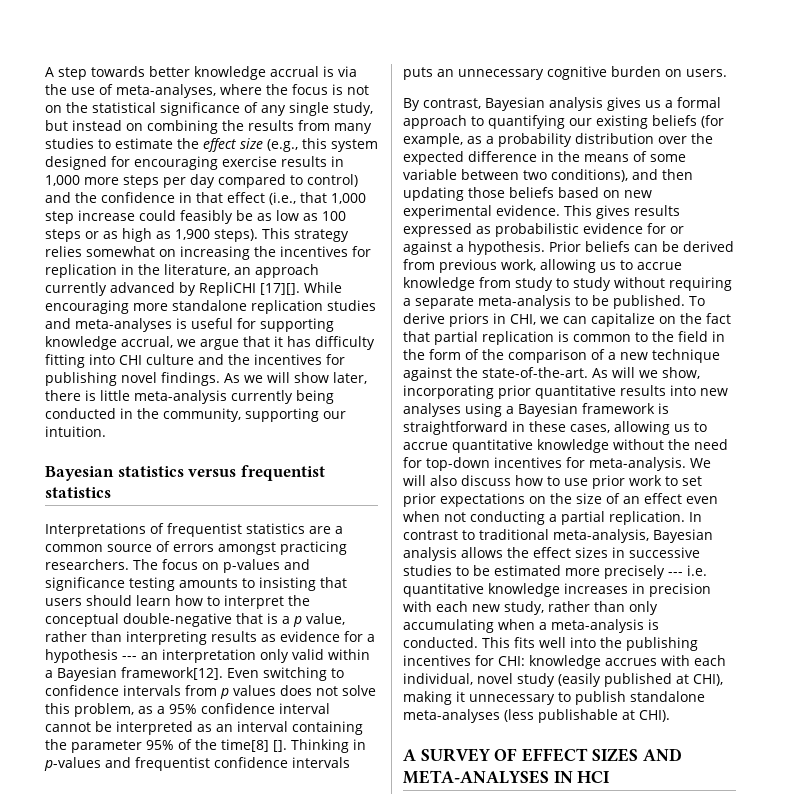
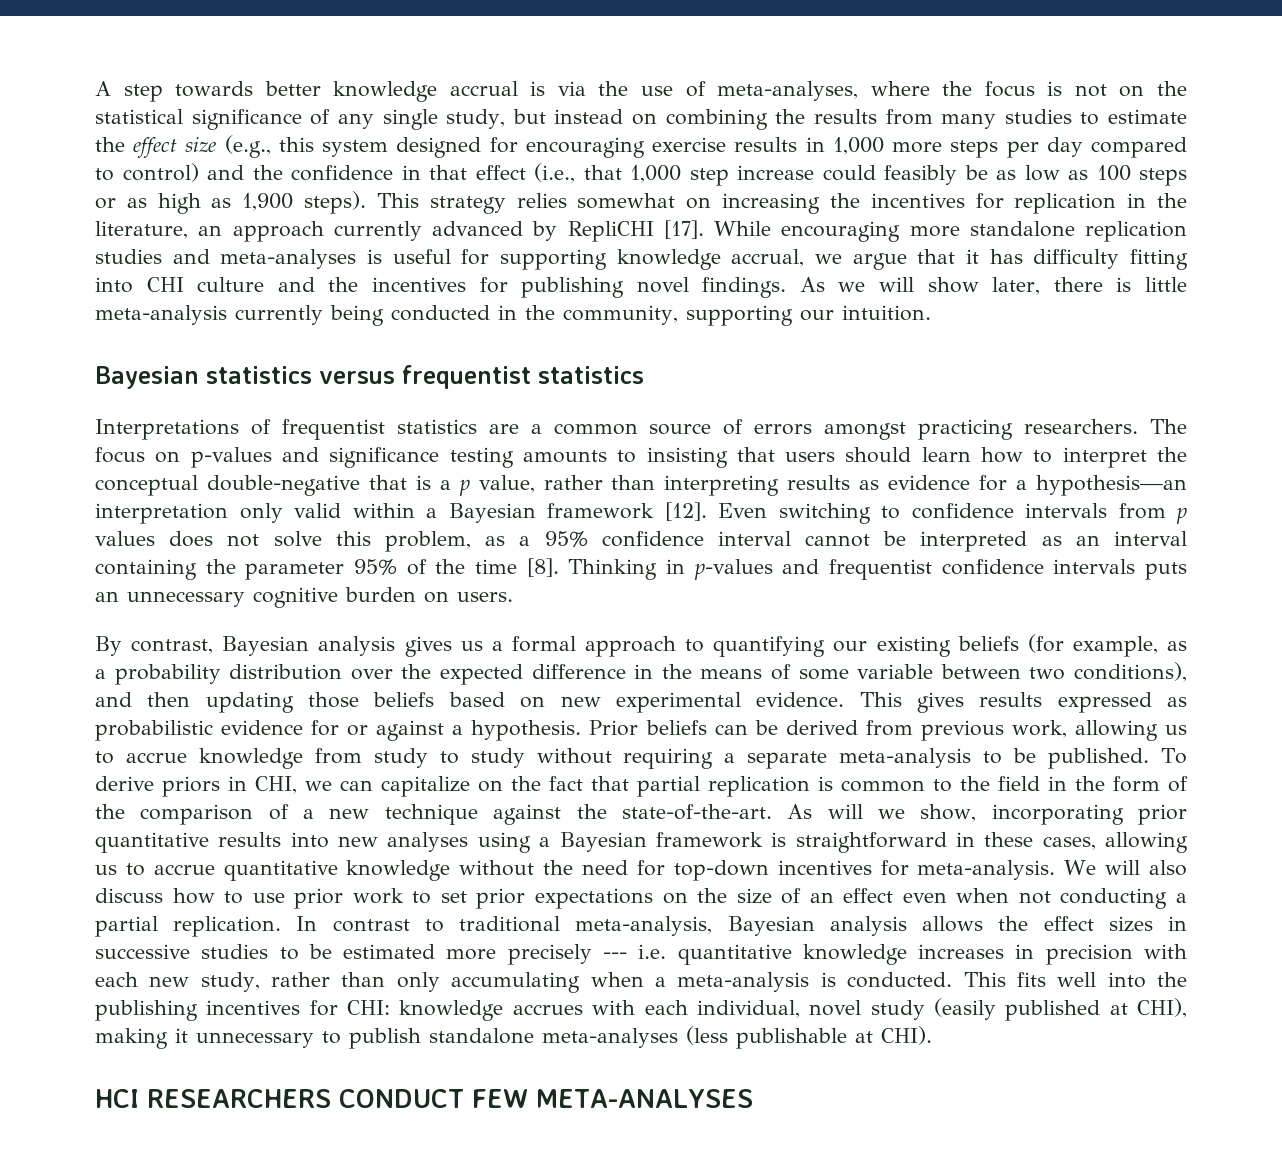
[260,283,300,295] [17][]. -> [663,220,704,239] [17].
[45,649,158,663] hypothesis --- an -> [1035,475,1187,496] hypothesis—an
[121,667,223,680] framework[12]. -> [547,502,707,521] framework [12].
[221,739,287,752] time[8] []. -> [475,558,559,577] time [8].
[403,748,682,762] [403,770,611,784] A SURVEY OF EFFECT SIZES AND META-ANALYSES IN HCI -> [95,1089,753,1108] HCI RESEARCHERS CONDUCT FEW META-ANALYSES

